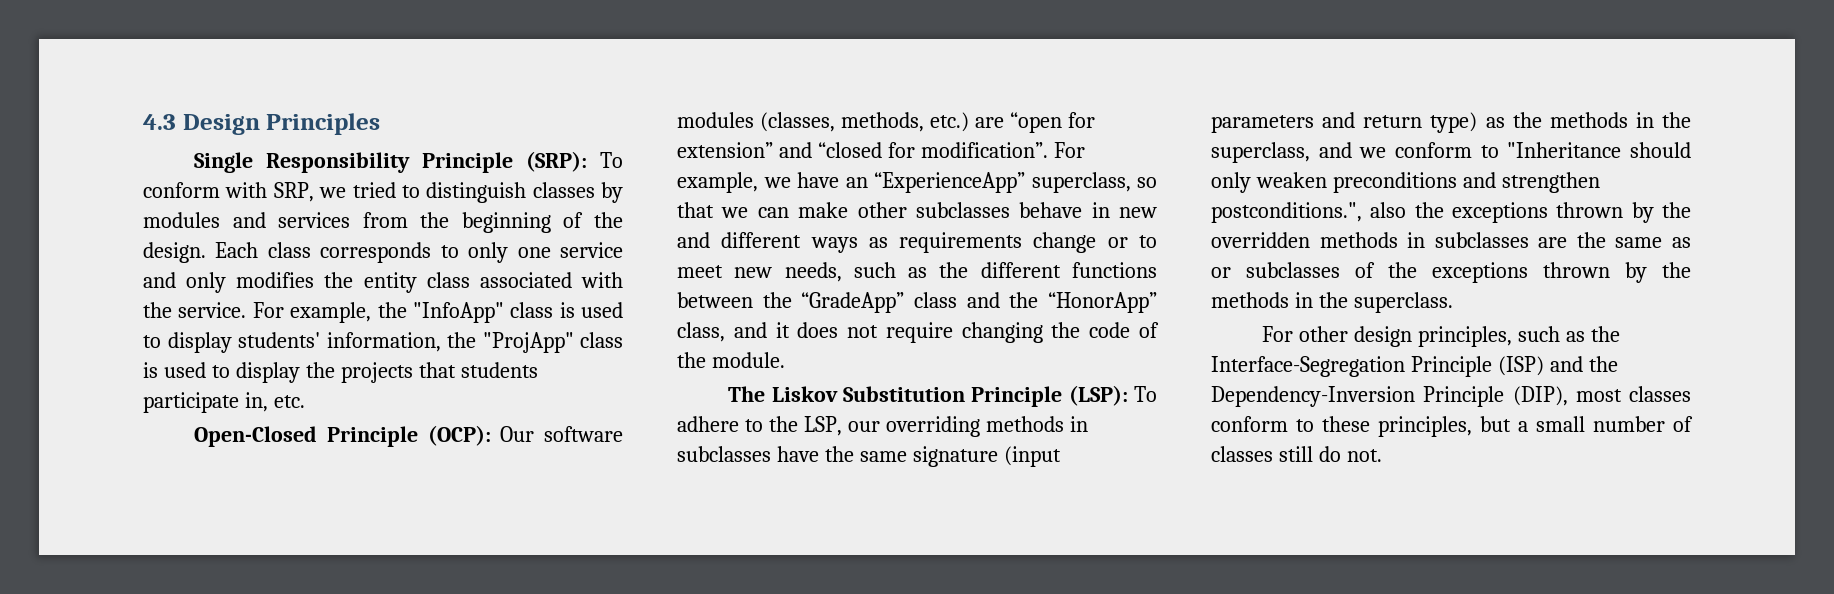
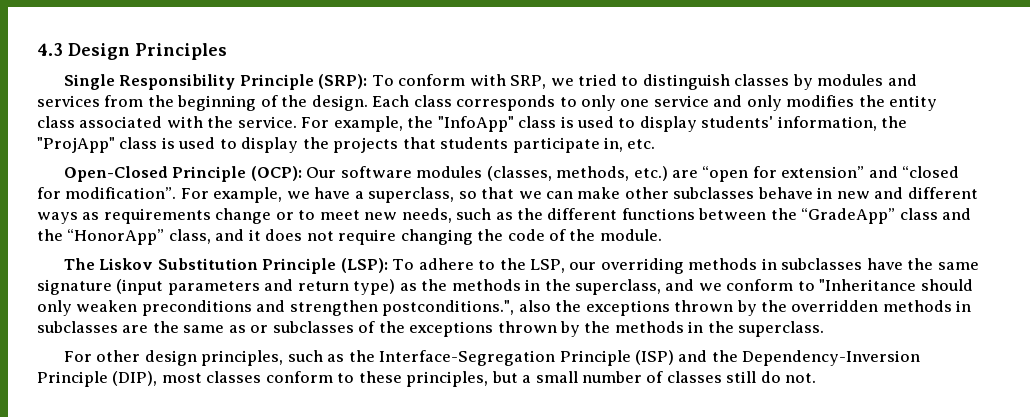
[845,172,1025,193] an “ExperienceApp” -> [354,191,364,199] a

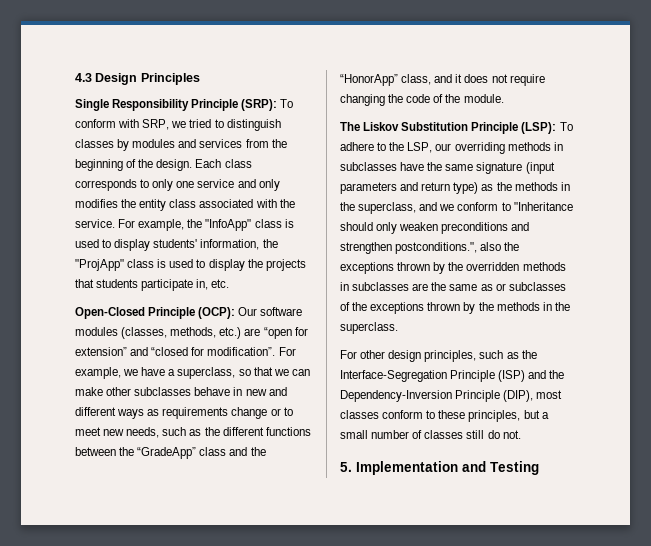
(817, 378) none -> [340,461,539,475] // 5. Implementation and Testing

